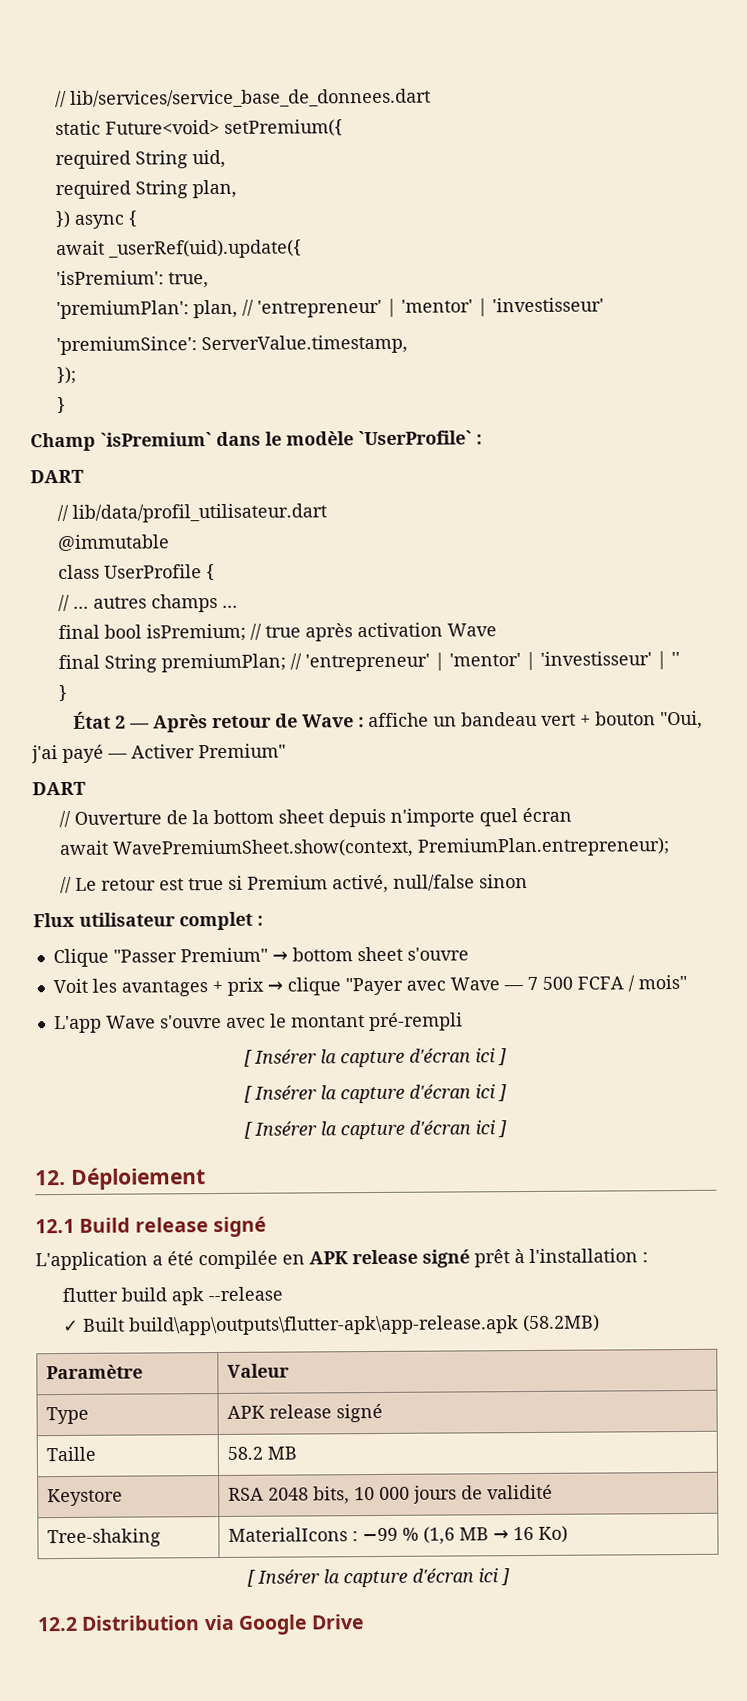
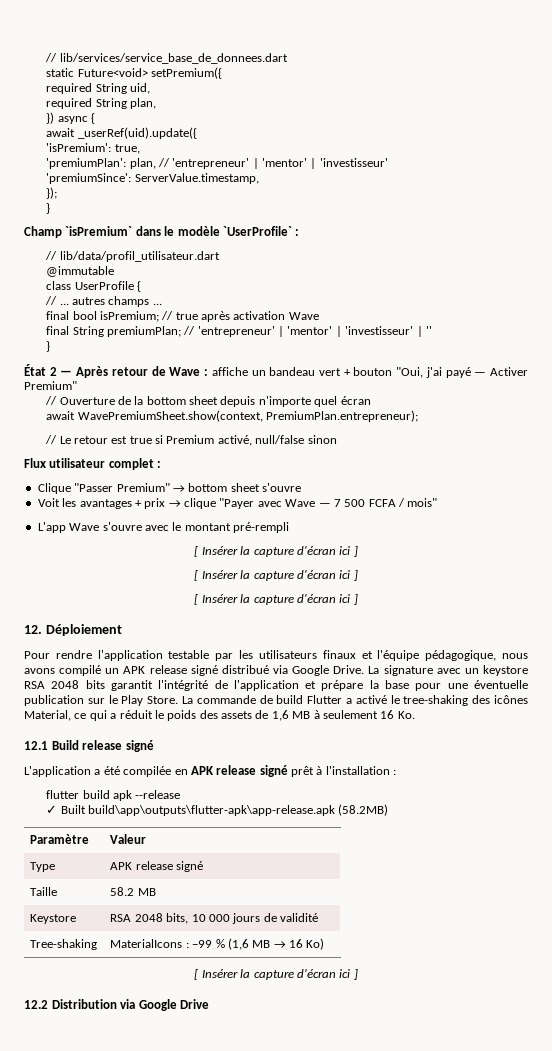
[30,469,84,484] // DART -> (300, 232) none
[32,781,86,796] // DART -> (77, 385) none
(206, 1178) none -> [24,650,528,661] [24,665,529,676] [24,680,529,691] [24,695,529,706] [24,710,415,721] // Pour rendre l'application testable par les utilisateurs finaux et l'équipe pédagogique, nous avons compilé un APK release signé distribué via Google Drive. La signature avec un keystore RSA 2048 bits garantit l'intégrité de l'application et prépare la base pour une éventuelle publication sur le Play Store. La commande de build Flutter a activé le tree-shaking des icônes Material, ce qui a réduit le poids des assets de 1,6 MB à seulement 16 Ko.

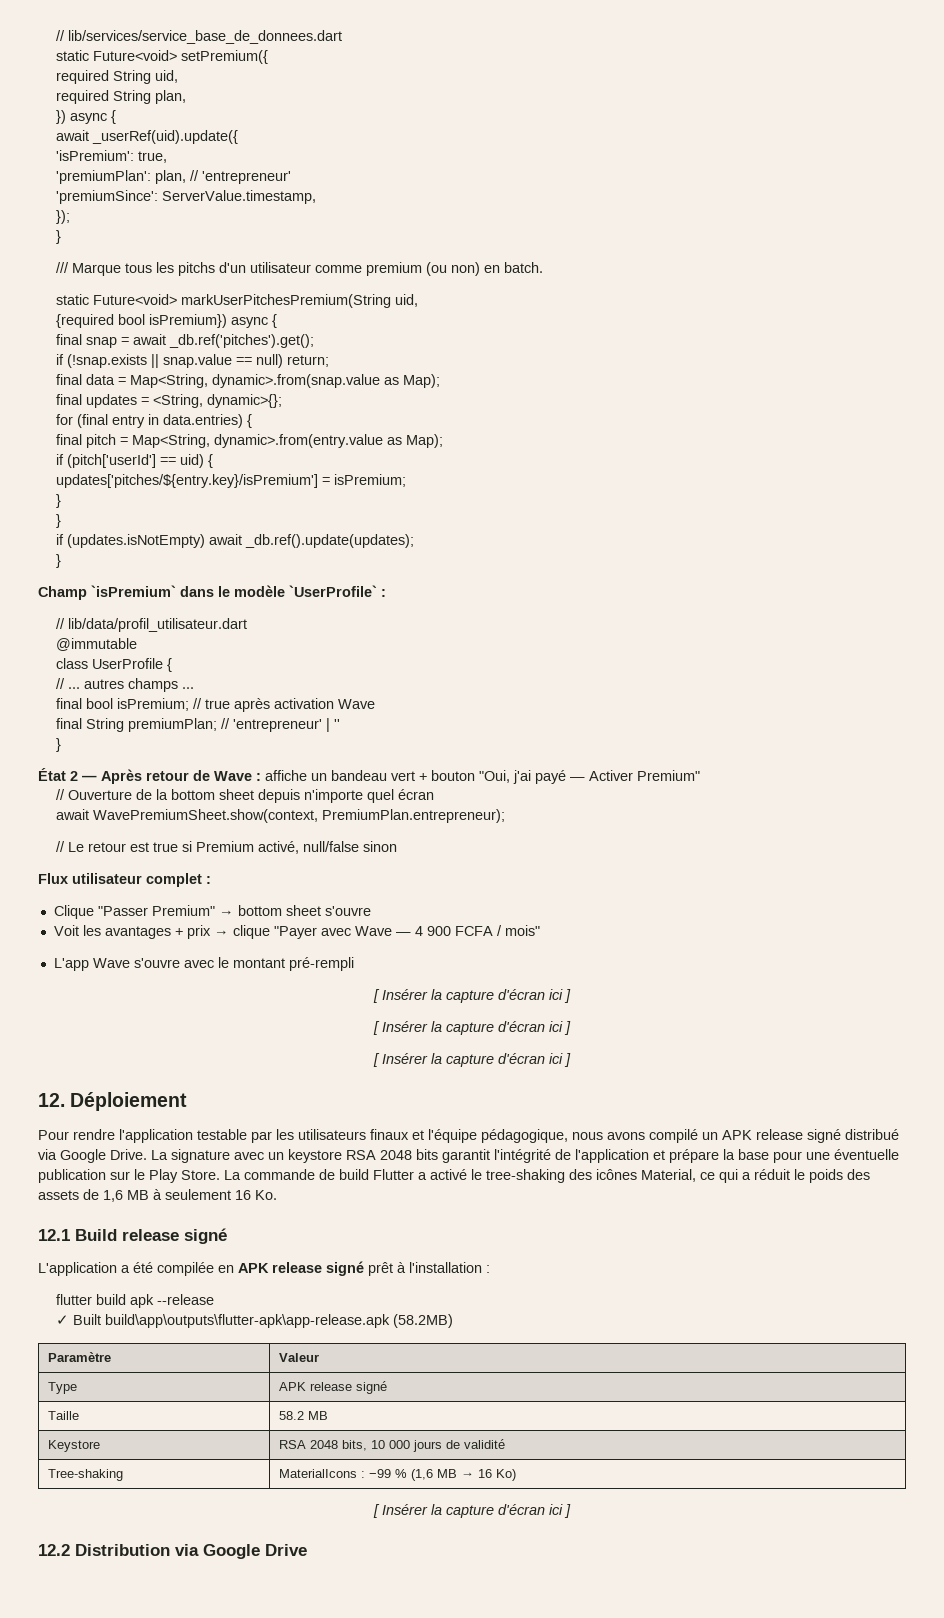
[252,158,388,169] | 'mentor' | 'investisseur' -> (291, 177) none
(51, 208) none -> [55,262,543,276] [55,294,418,308] [55,314,277,328] [55,334,314,348] [55,354,329,368] [55,374,440,388] [55,394,282,408] [55,414,252,428] [55,434,443,448] [55,454,213,468] [55,474,406,488] [55,494,61,508] [55,514,61,528] [55,534,414,548] [55,554,61,568] // /// Marque tous les pitchs d'un utilisateur comme premium (ou non) en batch. // static Future<void> markUserPitchesPremium(String uid, // {required bool isPremium}) async { // final snap = await _db.ref('pitches').get(); // if (!snap.exists || snap.value == null) return; // final data = Map<String, dynamic>.from(snap.value as Map); // final updates = <String, dynamic>{}; // for (final entry in data.entries) { // final pitch = Map<String, dynamic>.from(entry.value as Map); // if (pitch['userId'] == uid) { // updates['pitches/${entry.key}/isPremium'] = isPremium; // } // } // if (updates.isNotEmpty) await _db.ref().update(updates); // }
[287,326,423,337] 'mentor' | 'investisseur' | -> (330, 725) none
[333,499,366,507] 7 500 -> [414,926,451,936] 4 900

